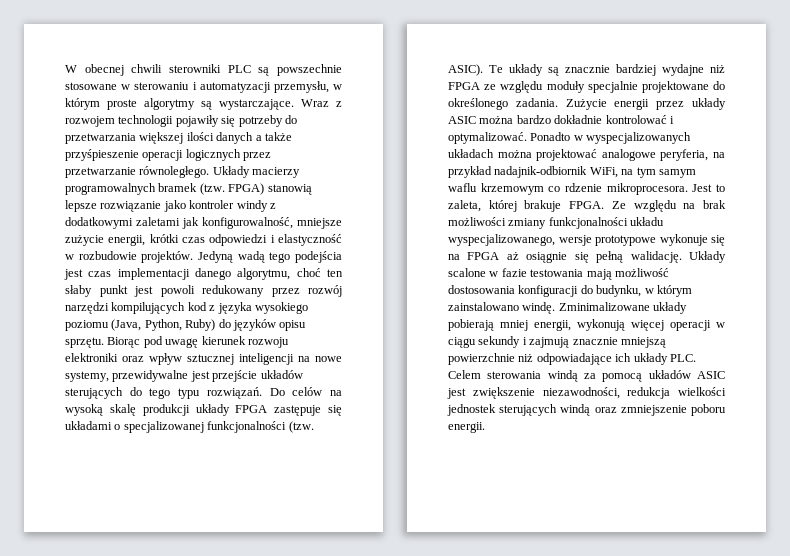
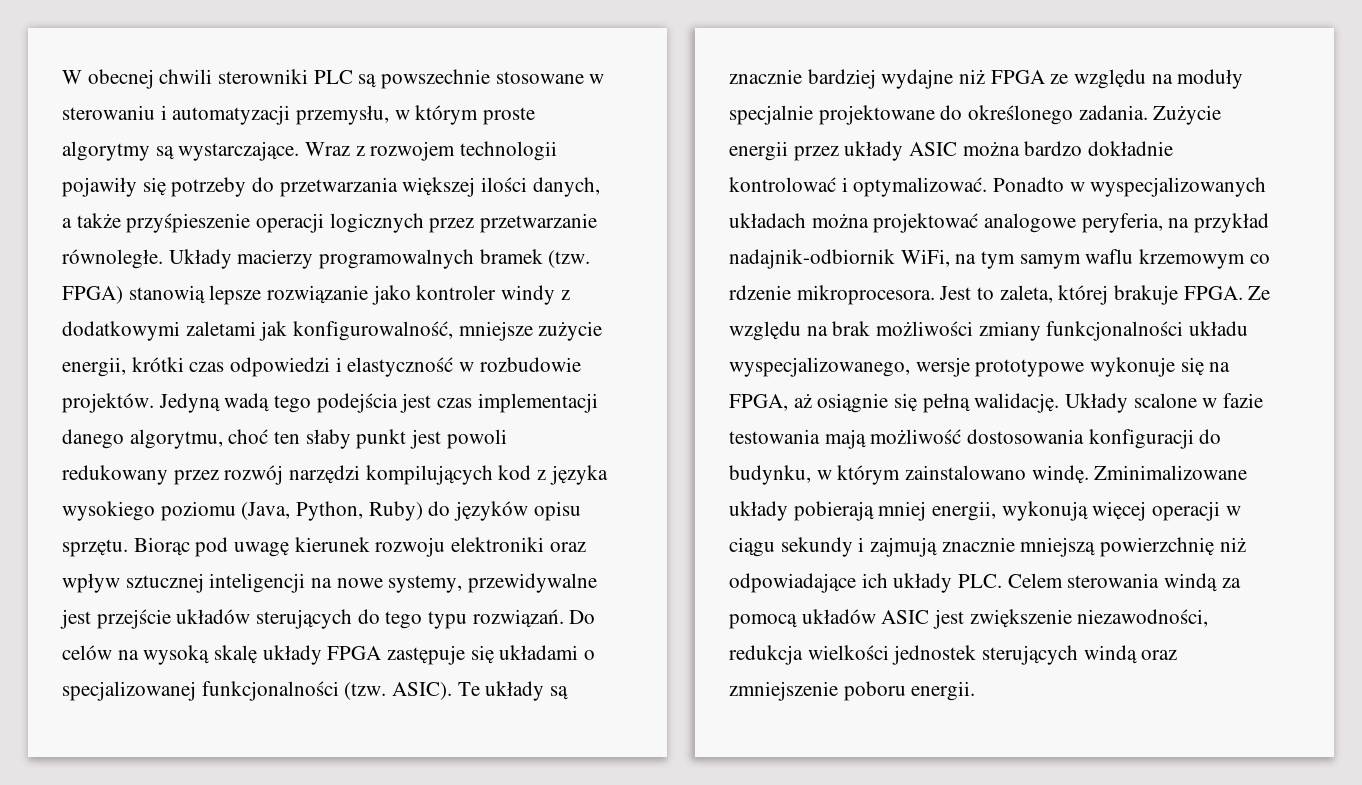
[216,132,254,144] danych -> [532,177,600,197] danych,
[139,166,210,178] równoległego. -> [62,249,163,269] równoległe.
[142,404,190,416] produkcji -> (258, 654) none
(544, 87) none -> [1151,74,1173,84] na
[467,252,500,260] FPGA -> [729,394,788,411] FPGA,
[448,353,515,365] powierzchnie -> [1100,537,1215,557] powierzchnię

